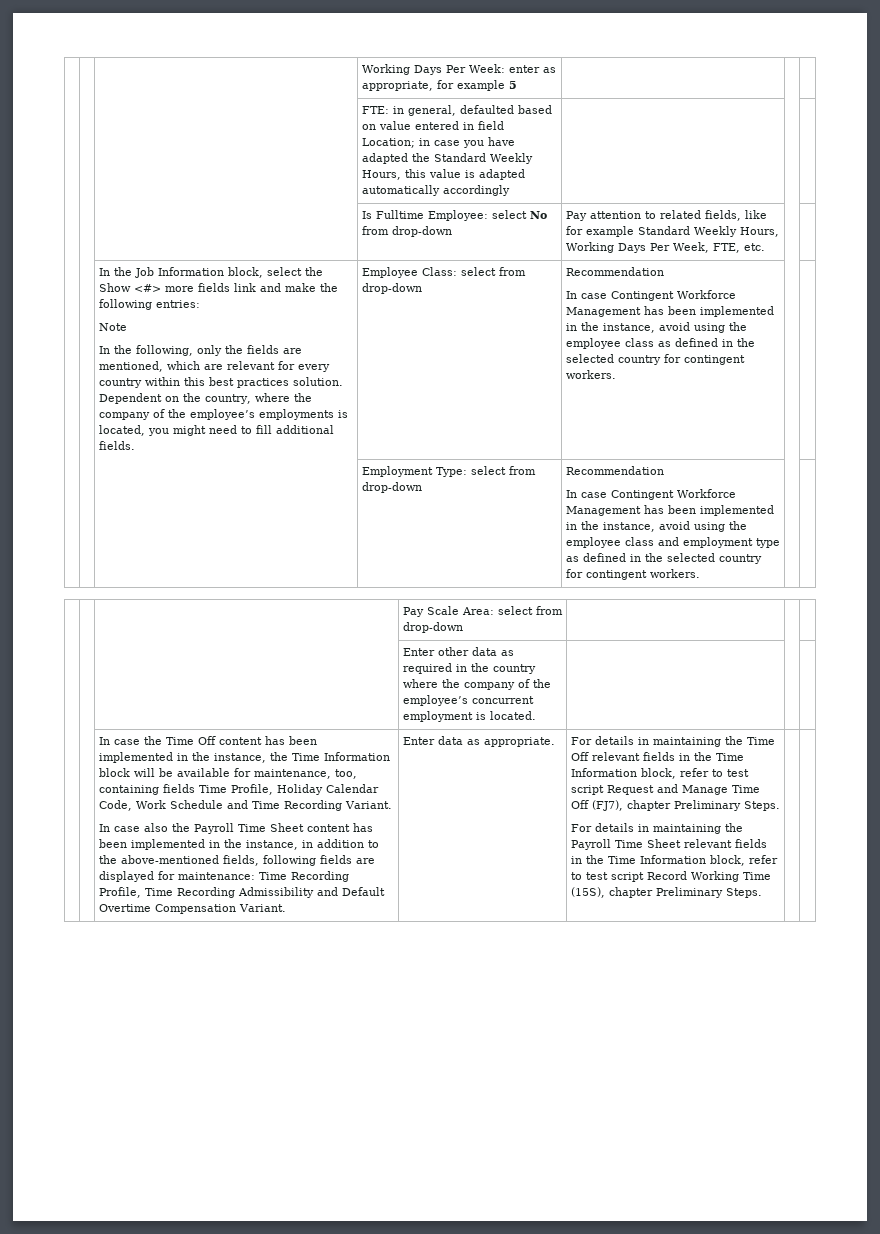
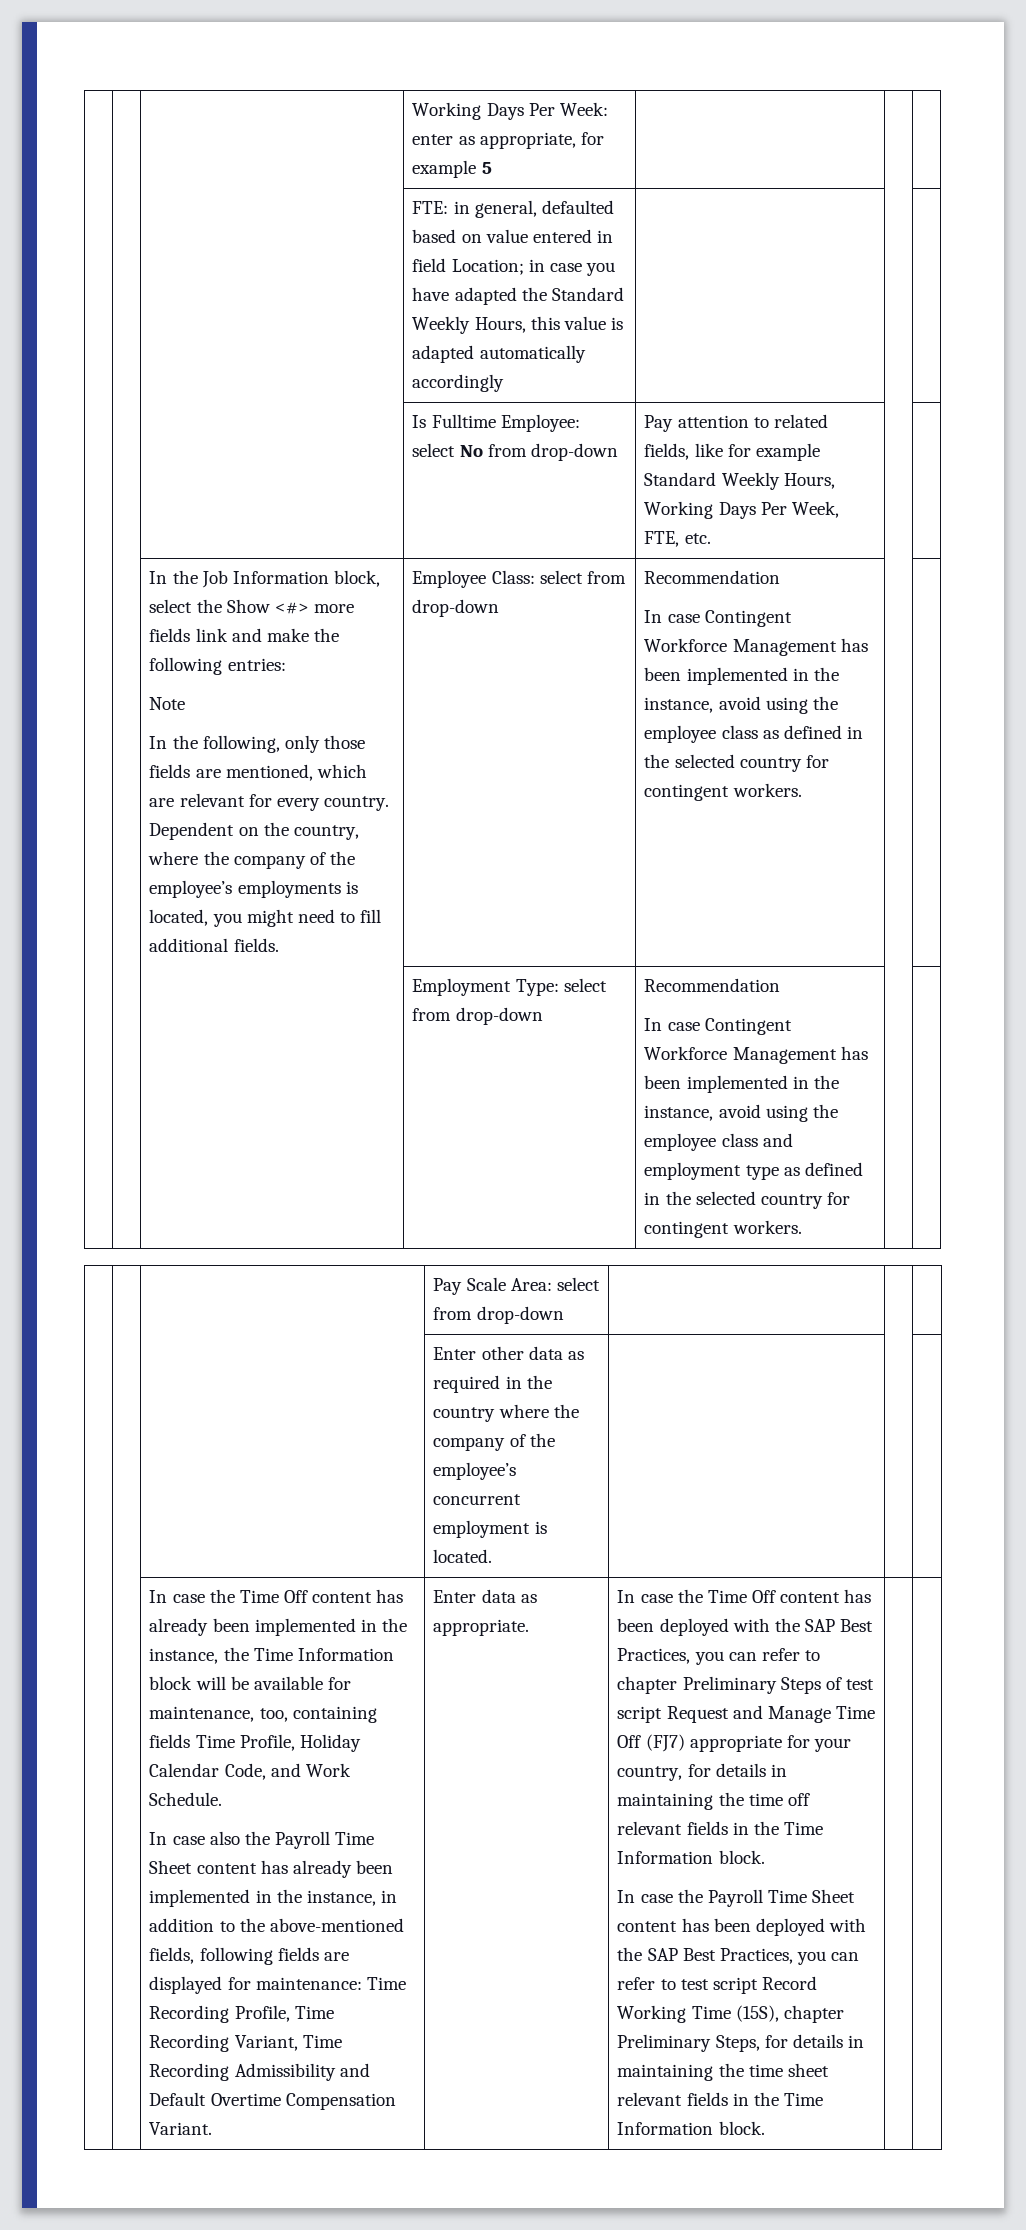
[224,345,243,354] the -> [323,735,365,749] those
[98,377,343,388] country within this best practices solution. -> [323,796,389,811] country.
(285, 740) none -> [149,1618,209,1636] already
[135,800,392,811] Work Schedule and Time Recording Variant. -> [270,1763,351,1777] [149,1792,223,1806] and Work Schedule.
(373, 827) none -> [292,1860,352,1878] already
(235, 892) none -> [234,2035,342,2051] [149,2063,230,2081] Variant, Time Recording
[570,736,775,747] [570,752,744,761] [570,768,723,779] For details in maintaining the Time Off relevant fields in the Time Information block, refer to -> [617,1589,872,1603] [617,1618,874,1636] [617,1648,820,1665] [617,1676,842,1694] In case the Time Off content has been deployed with the SAP Best Practices, you can refer to chapter Preliminary Steps of
[591,800,780,811] [570,823,743,834] [570,839,767,850] [570,855,745,866] (FJ7), chapter Preliminary Steps. // For details in maintaining the Payroll Time Sheet relevant fields in the Time Information block, -> [645,1734,851,1752] [617,1763,787,1781] [617,1792,810,1810] [617,1821,823,1835] [617,1850,765,1864] [617,1889,856,1907] [617,1918,866,1936] [617,1947,860,1965] (FJ7) appropriate for your country, for details in maintaining the time off relevant fields in the Time Information block. // In case the Payroll Time Sheet content has been deployed with the SAP Best Practices, you can
[725,888,762,898] Steps. -> [715,2034,864,2052] [617,2063,829,2081] [617,2092,823,2106] [617,2121,765,2135] Steps, for details in maintaining the time sheet relevant fields in the Time Information block.

